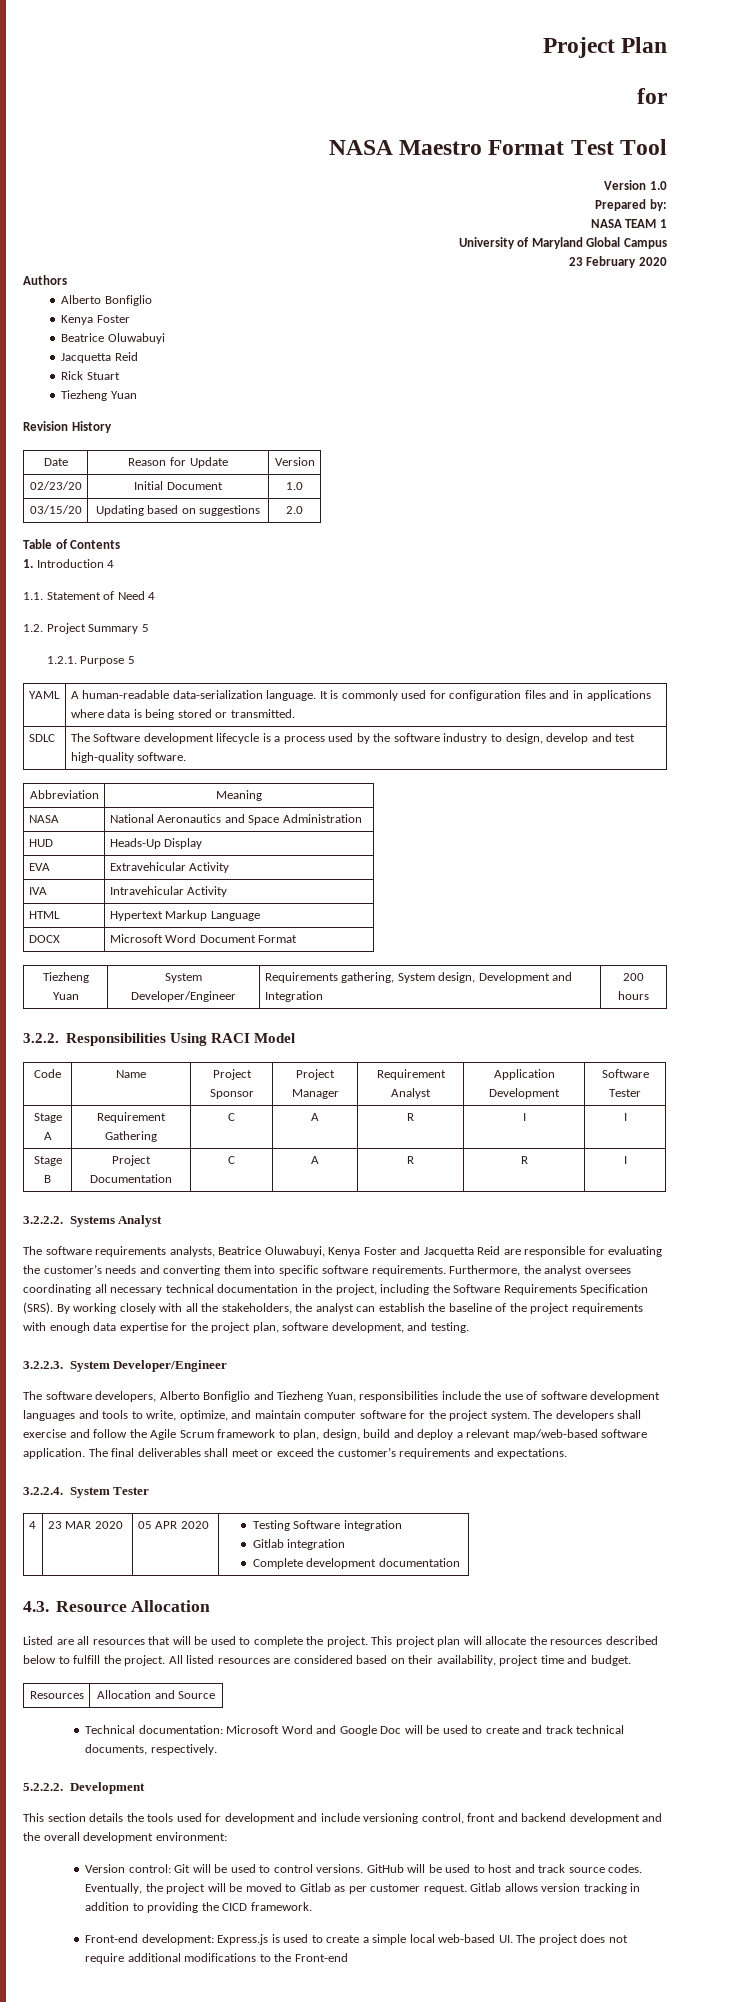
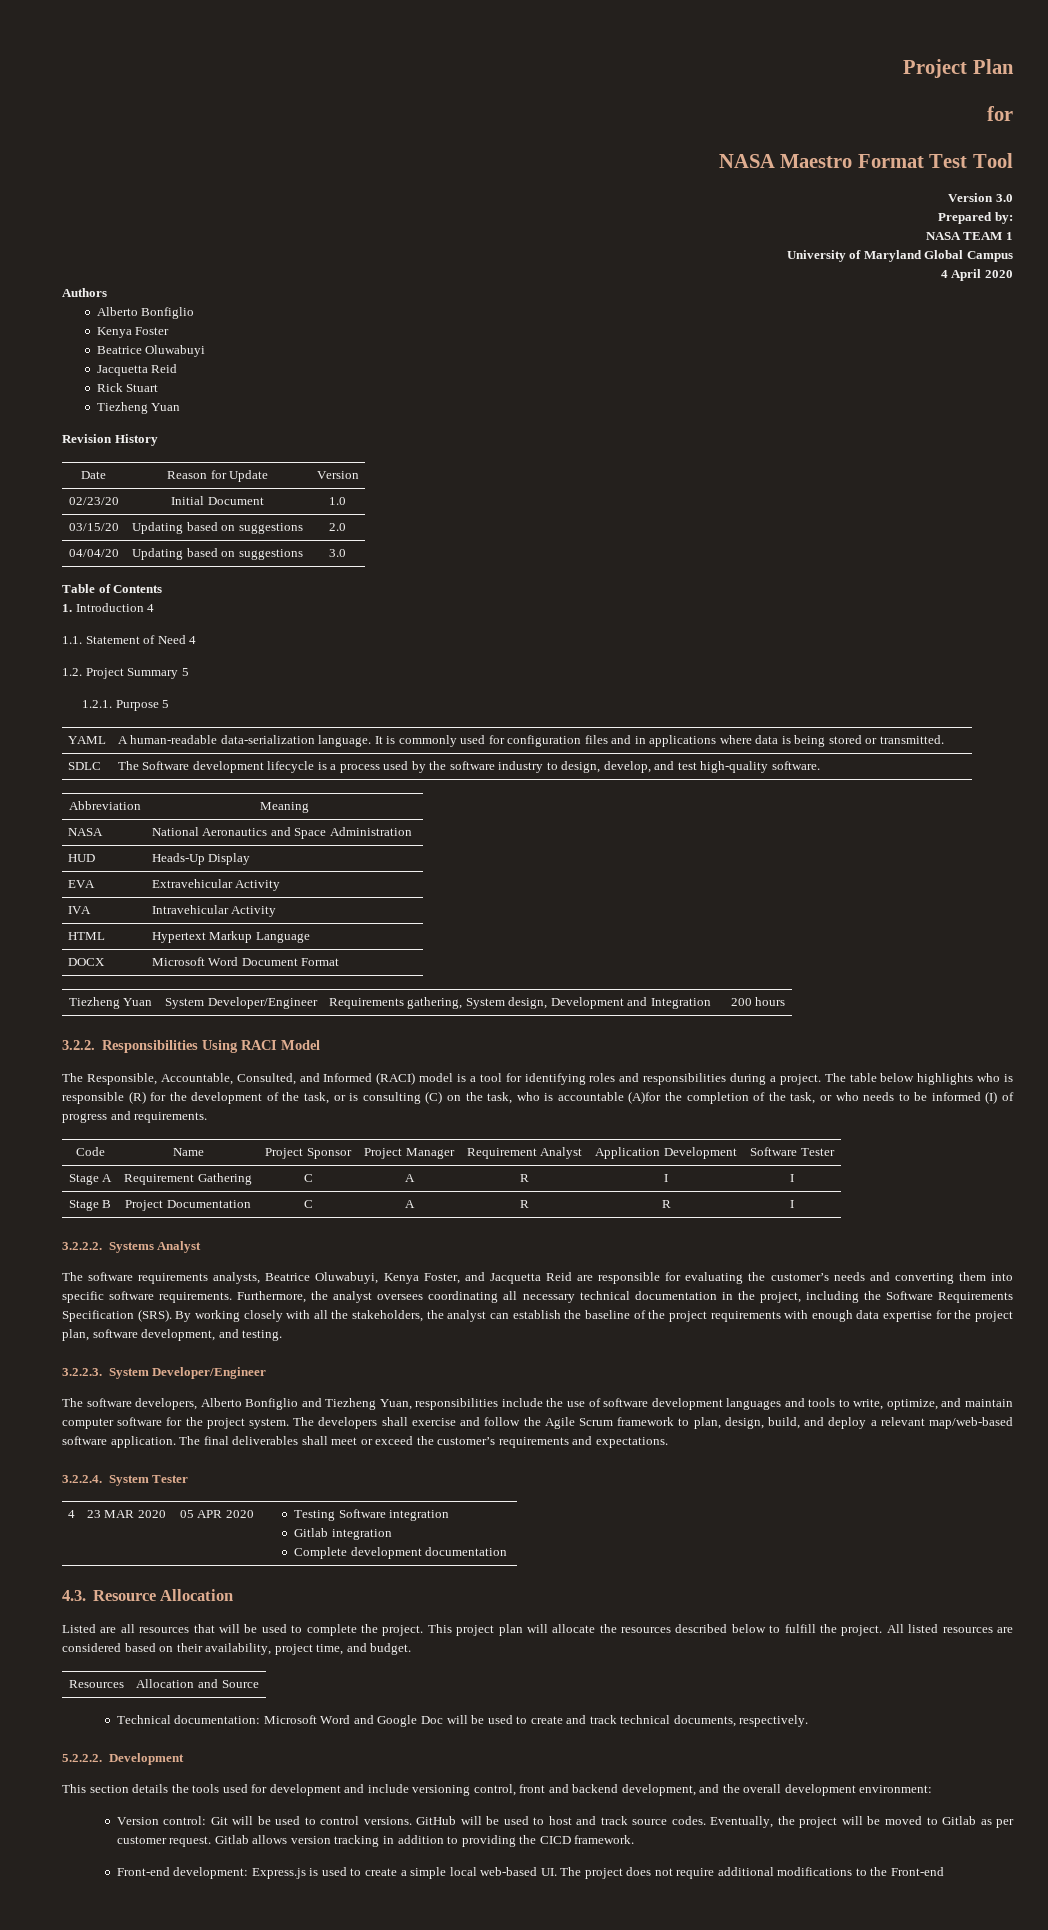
[650,181,667,190] 1.0 -> [996,194,1013,202] 3.0
[568,256,637,268] 23 February -> [940,269,982,281] 4 April
(303, 510) none -> [68,549,119,557] [132,548,303,560] [329,549,346,557] // 04/04/20 | Updating based on suggestions | 3.0
[546,733,589,744] develop -> [603,761,651,773] develop,
(295, 1038) none -> [62,1072,1013,1085] [62,1091,1015,1104] [62,1111,208,1123] // The Responsible, Accountable, Consulted, and Informed (RACI) model is a tool for identifying roles and responsibilities during a project. The table below highlights who is responsible (R) for the development of the task, or is consulting (C) on the task, who is accountable (A)for the completion of the task, or who needs to be informed (I) of progress and requirements.
[363,1247,397,1255] Foster -> [423,1273,460,1284] Foster,
[363,1429,391,1438] build -> [767,1417,800,1429] build,
[540,1655,564,1664] time -> [316,1644,344,1655] time,
[569,1813,640,1824] development -> [621,1784,696,1796] development,

